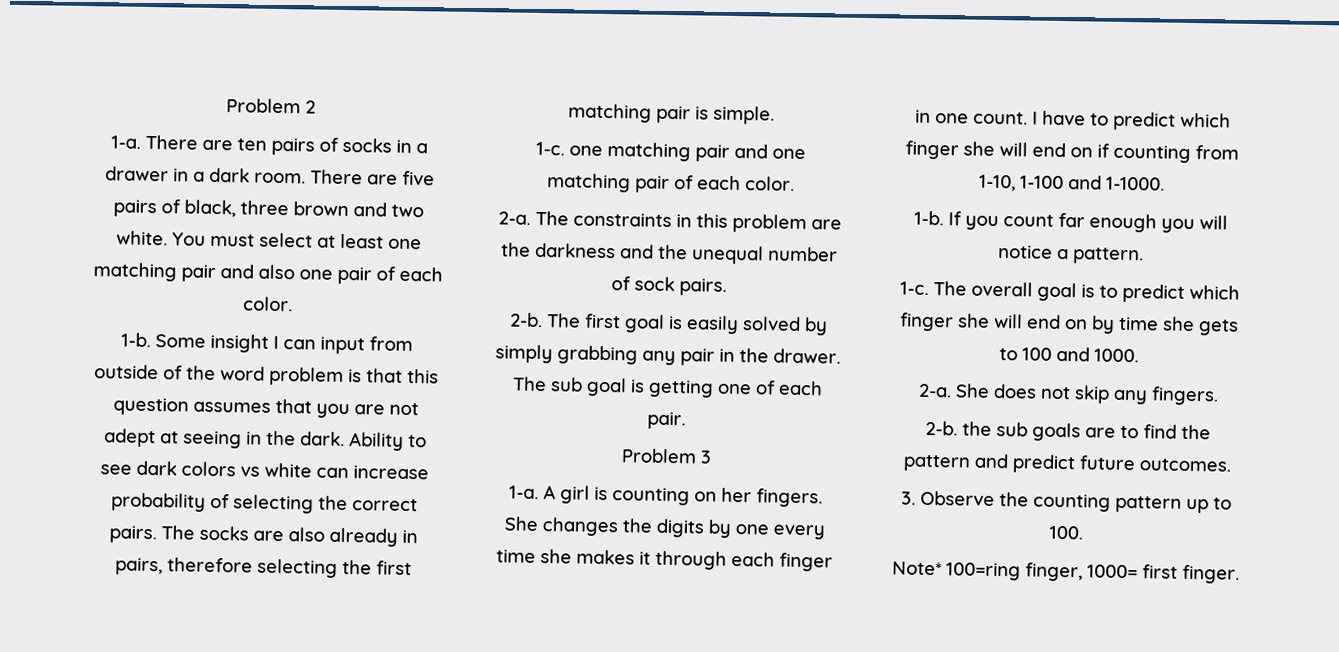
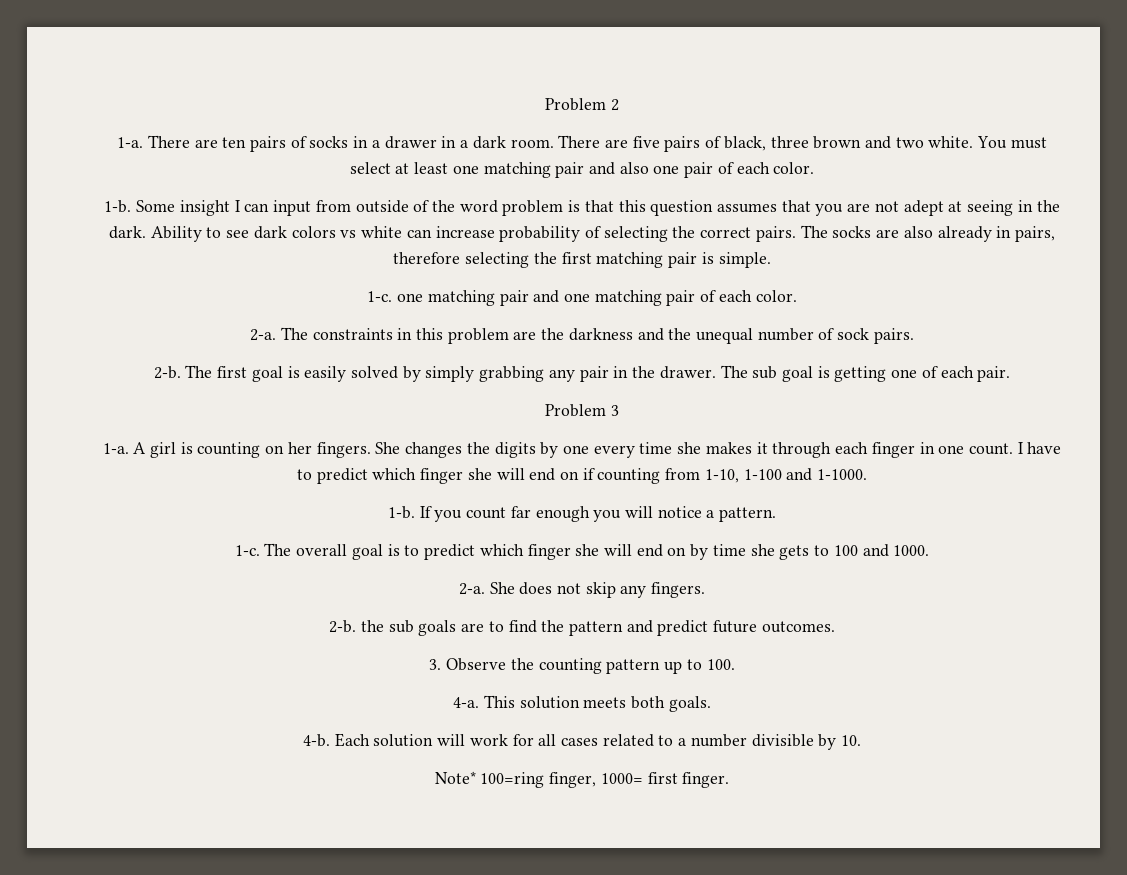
(1083, 532) none -> [453,695,711,712] [302,733,862,750] // 4-a. This solution meets both goals. // 4-b. Each solution will work for all cases related to a number divisible by 10.

